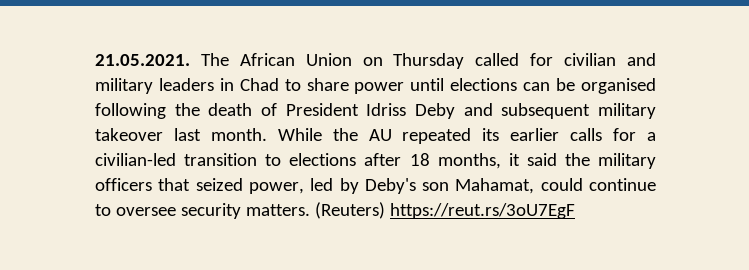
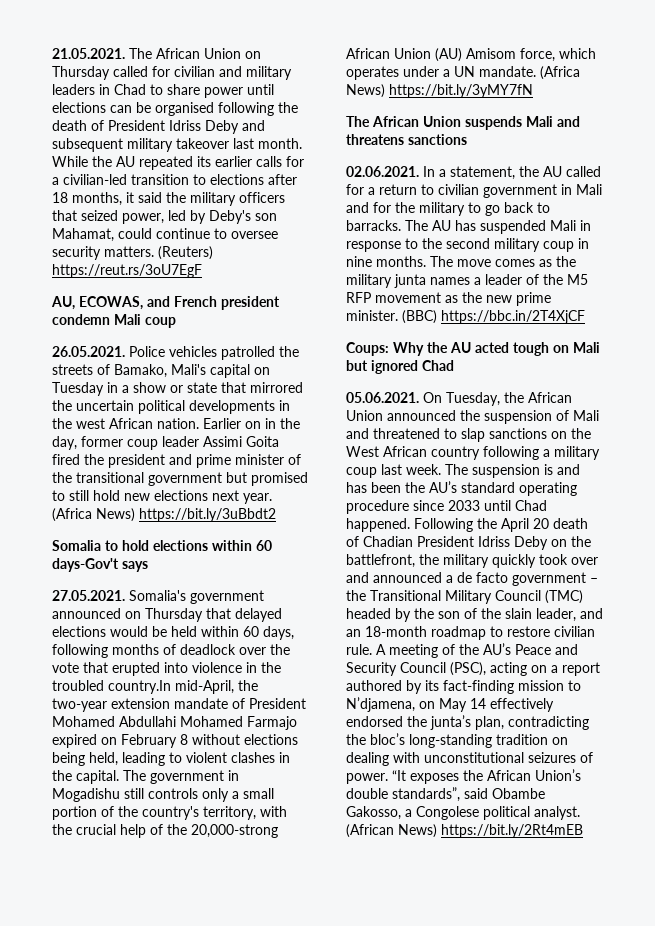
(575, 211) none -> [51,296,280,310] [52,314,176,328] [52,346,299,360] [52,364,270,378] [52,382,303,396] [52,400,290,414] [52,418,300,429] [52,436,279,450] [52,454,301,468] [52,472,308,486] [52,490,272,504] [52,508,276,522] [52,540,272,551] [52,558,148,572] [52,590,264,604] [52,608,282,622] [52,626,294,640] [52,644,290,658] [52,662,281,676] [52,680,258,694] [52,698,306,712] [52,716,297,730] [52,734,298,748] [52,752,290,766] [52,770,239,784] [52,788,274,802] [52,806,287,820] [52,824,278,838] [346,48,596,62] [346,66,580,80] [346,84,533,98] [346,116,580,130] [346,134,467,145] [346,166,601,180] [346,184,602,198] [346,202,550,216] [346,220,591,234] [346,238,589,252] [346,256,576,267] [346,274,588,288] [346,292,551,306] [346,310,585,324] [346,342,600,356] [346,360,454,374] [346,392,572,406] [346,410,599,424] [346,428,591,442] [346,446,600,460] [346,464,580,478] [346,481,577,496] [346,500,547,514] [346,518,588,532] [346,536,591,550] [346,554,598,568] [346,572,598,586] [346,590,583,604] [346,608,603,622] [346,626,595,640] [346,643,578,658] [346,662,600,676] [346,680,581,694] [346,697,554,712] [346,715,589,730] [346,733,568,748] [346,752,593,766] [346,769,581,784] [346,787,545,802] [346,806,580,820] [346,824,583,838] // AU, ECOWAS, and French president condemn Mali coup // 26.05.2021. Police vehicles patrolled the streets of Bamako, Mali's capital on Tuesday in a show or state that mirrored the uncertain political developments in the west African nation. Earlier on in the day, former coup leader Assimi Goita fired the president and prime minister of the transitional government but promised to still hold new elections next year. (Africa News) https://bit.ly/3uBbdt2 // Somalia to hold elections within 60 days-Gov't says // 27.05.2021. Somalia's government announced on Thursday that delayed elections would be held within 60 days, following months of deadlock over the vote that erupted into violence in the troubled country.In mid-April, the two-year extension mandate of President Mohamed Abdullahi Mohamed Farmajo expired on February 8 without elections being held, leading to violent clashes in the capital. The government in Mogadishu still controls only a small portion of the country's territory, with the crucial help of the 20,000-strong African Union (AU) Amisom force, which operates under a UN mandate. (Africa News) https://bit.ly/3yMY7fN // The African Union suspends Mali and threatens sanctions // 02.06.2021. In a statement, the AU called for a return to civilian government in Mali and for the military to go back to barracks. The AU has suspended Mali in response to the second military coup in nine months. The move comes as the military junta names a leader of the M5 RFP movement as the new prime minister. (BBC) https://bbc.in/2T4XjCF // Coups: Why the AU acted tough on Mali but ignored Chad // 05.06.2021. On Tuesday, the African Union announced the suspension of Mali and threatened to slap sanctions on the West African country following a military coup last week. The suspension is and has been the AU’s standard operating procedure since 2033 until Chad happened. Following the April 20 death of Chadian President Idriss Deby on the battlefront, the military quickly took over and announced a de facto government – the Transitional Military Council (TMC) headed by the son of the slain leader, and an 18-month roadmap to restore civilian rule. A meeting of the AU’s Peace and Security Council (PSC), acting on a report authored by its fact-finding mission to N’djamena, on May 14 effectively endorsed the junta’s plan, contradicting the bloc’s long-standing tradition on dealing with unconstitutional seizures of power. “It exposes the African Union’s double standards”, said Obambe Gakosso, a Congolese political analyst. (African News) https://bit.ly/2Rt4mEB

